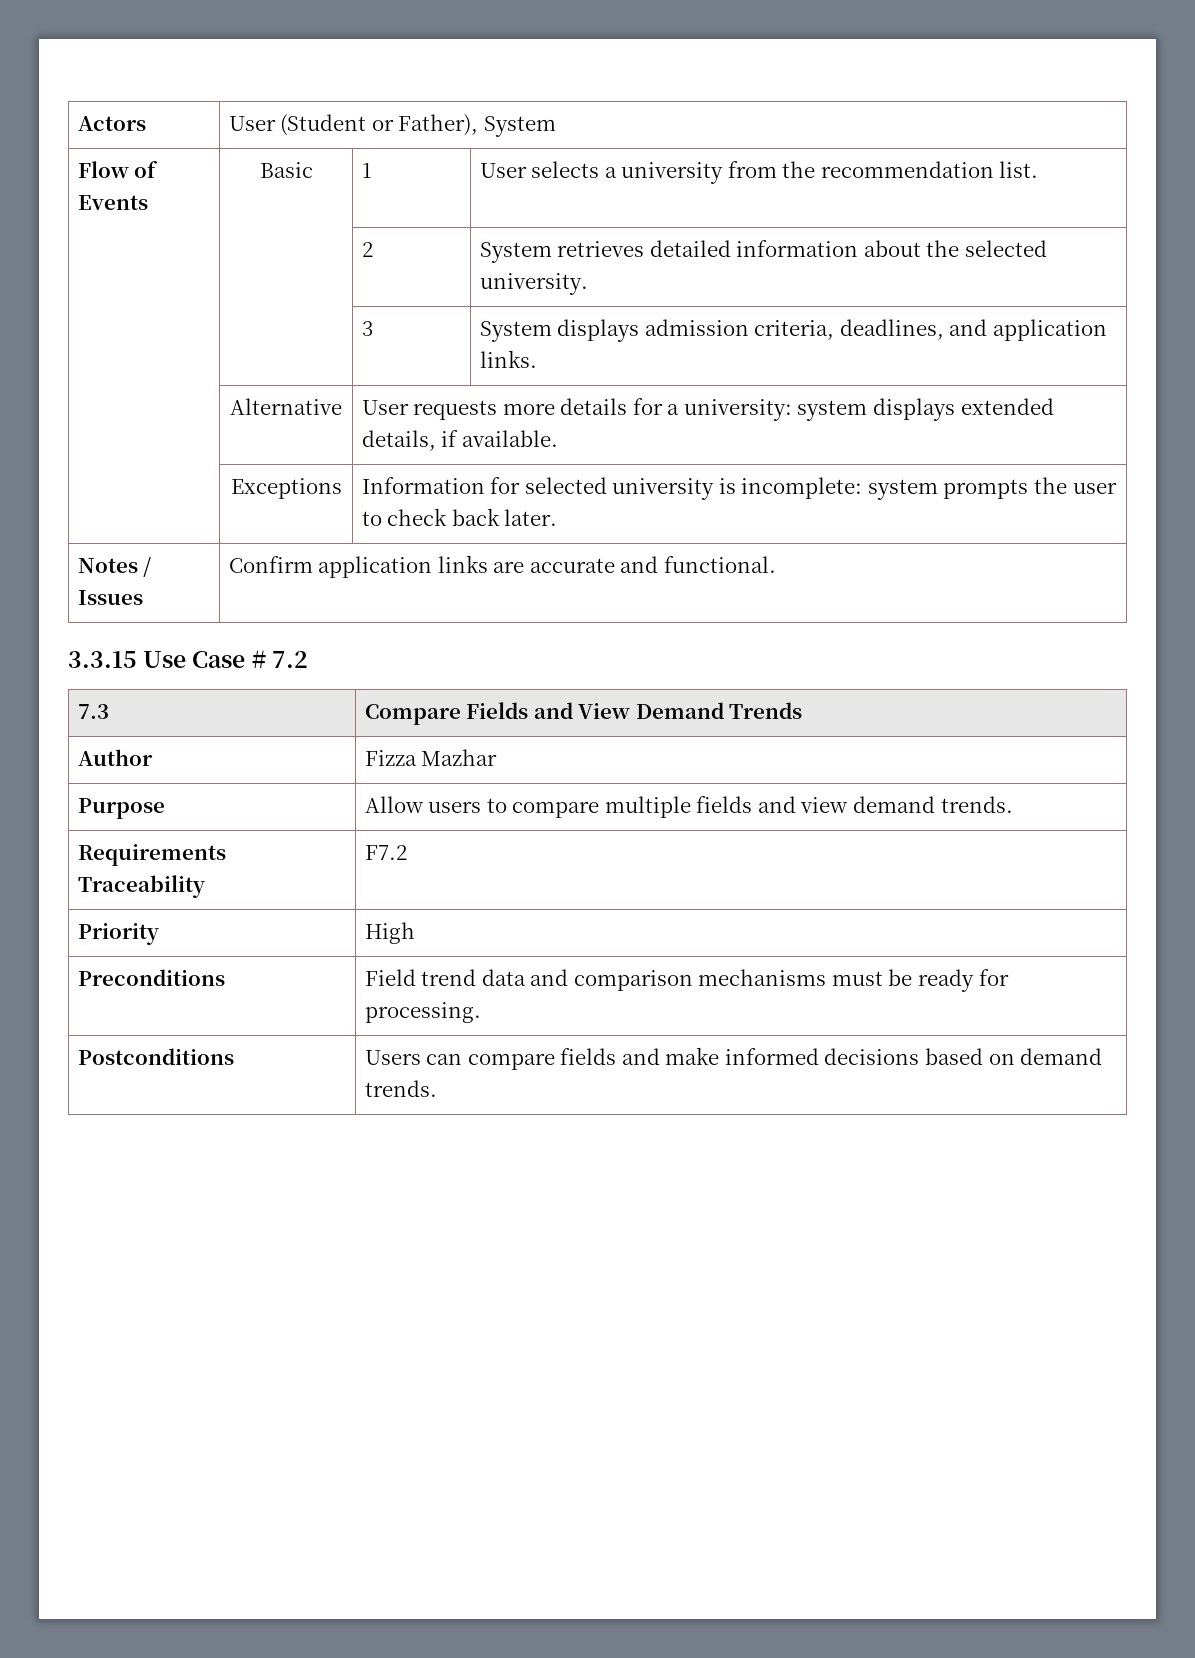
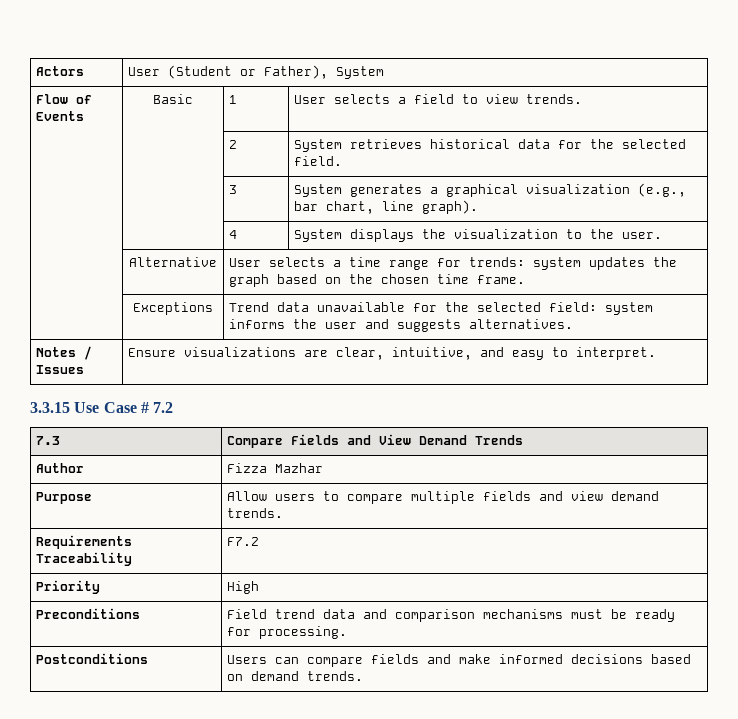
[621,161,1039,184] university from the recommendation list. -> [413,94,582,104] field to view trends.
[649,240,1047,257] [479,273,588,295] detailed information about the selected university. -> [429,139,686,149] [293,156,342,166] historical data for the selected field.
[557,319,1107,342] [479,350,537,368] [230,398,342,415] [361,398,1054,421] [361,430,558,451] [230,478,342,499] [361,477,1117,500] [361,508,558,526] [77,557,152,577] [77,590,143,605] [228,555,776,578] displays admission criteria, deadlines, and application links. // | Alternative | User requests more details for a university: system displays extended details, if available. // | Exceptions | Information for selected university is incomplete: system prompts the user to check back later. // Notes / Issues | Confirm application links are accurate and functional. -> [349,183,686,197] [293,200,478,214] [228,230,237,239] [293,229,662,242] [129,257,217,267] [228,257,677,270] [228,274,525,287] [133,302,213,315] [228,302,653,315] [228,319,573,332] [35,346,92,360] [35,365,84,374] [127,347,656,360] generates a graphical visualization (e.g., bar chart, line graph). // | | 4 | System displays the visualization to the user. // | Alternative | User selects a time range for trends: system updates the graph based on the chosen time frame. // | Exceptions | Trend data unavailable for the selected field: system informs the user and suggests alternatives. // Notes / Issues | Ensure visualizations are clear, intuitive, and easy to interpret.

